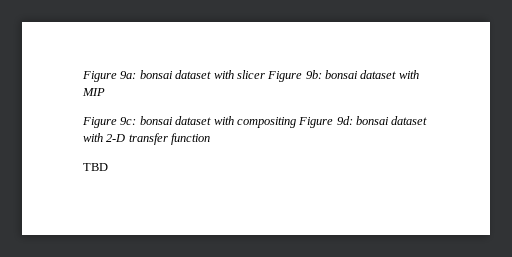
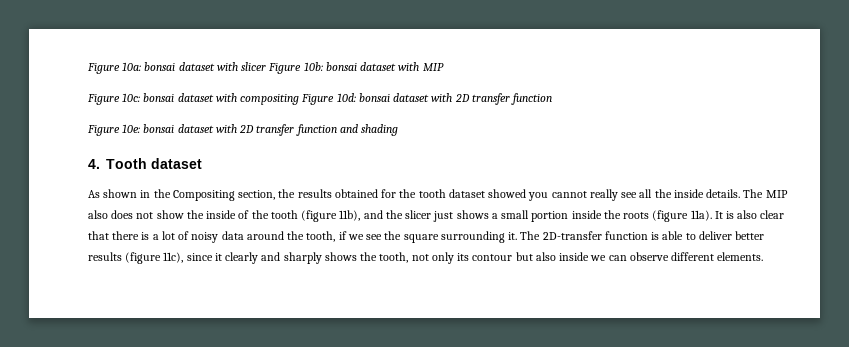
[82,71,137,82] Figure 9a: -> [87,62,142,74] Figure 10a:
[305,70,322,79] 9b: -> [303,62,323,71] 10b:
[120,117,137,125] 9c: -> [122,93,141,102] 10c:
[336,116,428,125] [83,133,126,142] 9d: bonsai dataset with 2-D -> [336,93,470,102] 10d: bonsai dataset with 2D
[83,163,108,171] TBD -> [87,124,399,136] [88,158,202,169] [88,189,788,201] [88,210,785,222] [88,231,765,243] [88,252,764,264] Figure 10e: bonsai dataset with 2D transfer function and shading // 4. Tooth dataset // As shown in the Compositing section, the results obtained for the tooth dataset showed you cannot really see all the inside details. The MIP also does not show the inside of the tooth (figure 11b), and the slicer just shows a small portion inside the roots (figure 11a). It is also clear that there is a lot of noisy data around the tooth, if we see the square surrounding it. The 2D-transfer function is able to deliver better results (figure 11c), since it clearly and sharply shows the tooth, not only its contour but also inside we can observe different elements.

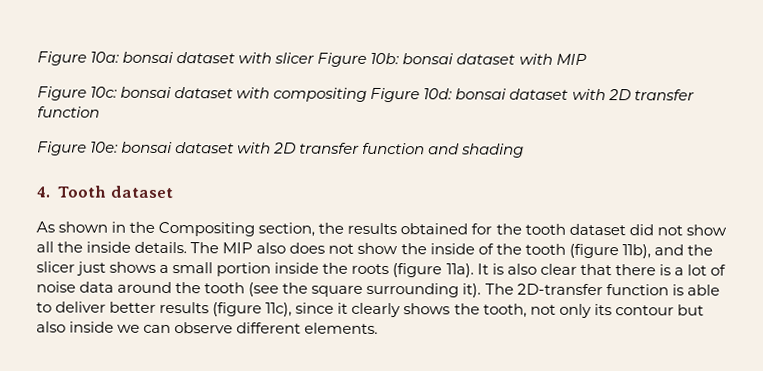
[488,189,638,201] showed you cannot really see -> [628,224,727,236] did not show
[191,232,219,243] noisy -> [36,281,76,293] noise
[306,231,383,242] tooth, if we see -> [204,282,280,297] tooth (see
[508,232,518,240] it. -> [462,283,482,298] it).
[261,252,322,264] and sharply -> (402, 310) none

